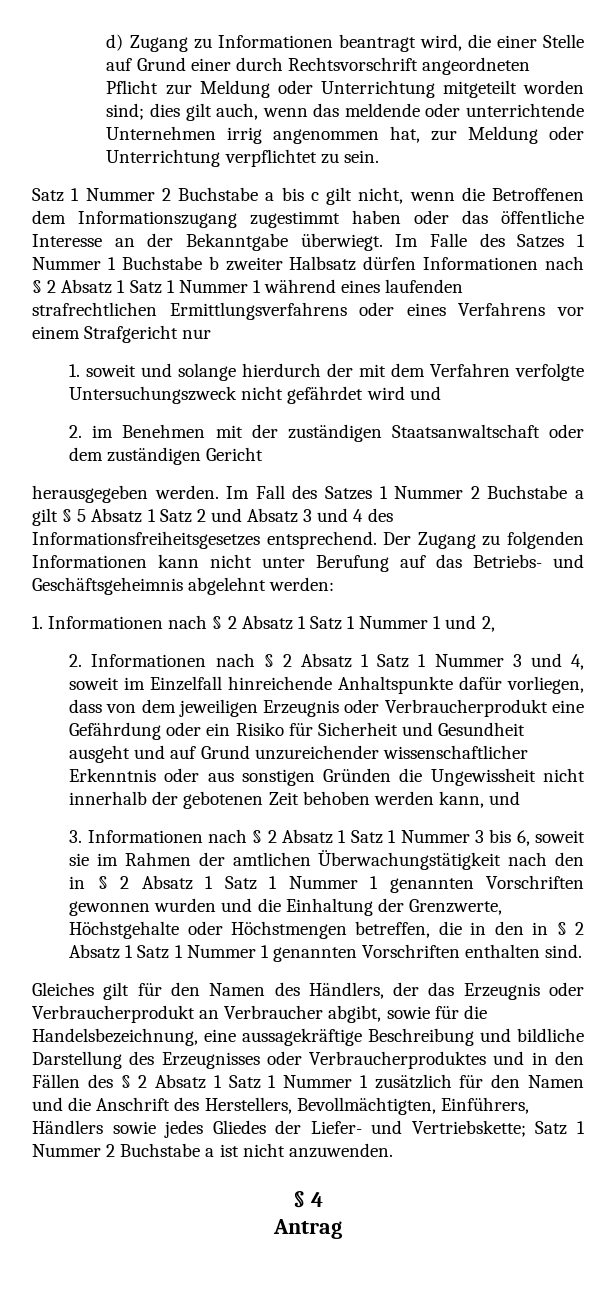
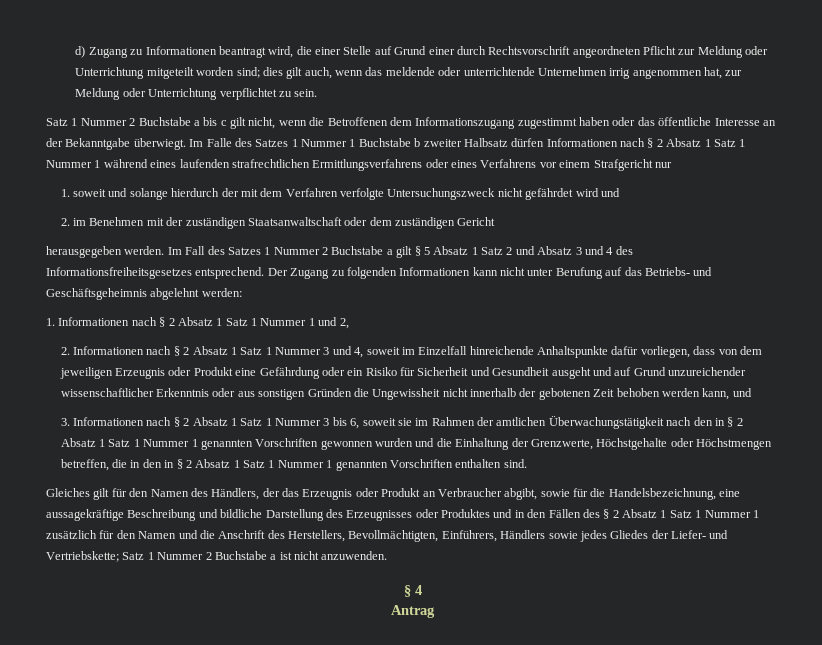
[384,699,548,717] Verbraucherprodukt -> [193,367,233,376] Produkt
[32,1005,195,1023] Verbraucherprodukt -> [381,488,421,497] Produkt
[309,1051,487,1069] Verbraucherproduktes -> [441,509,490,518] Produktes

